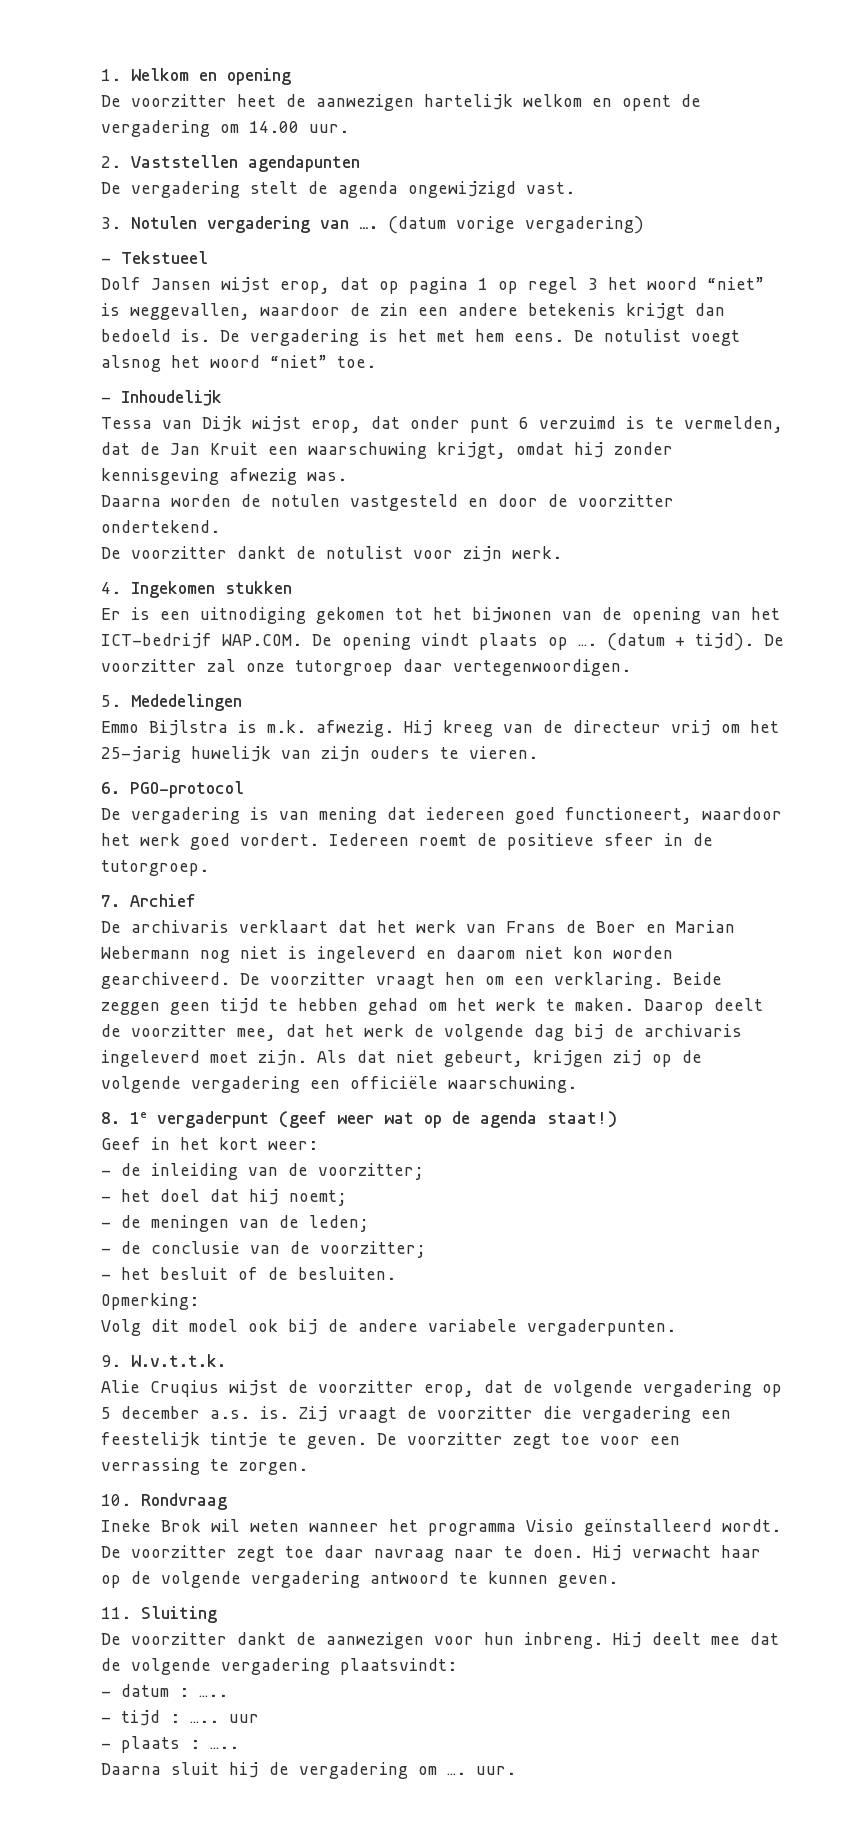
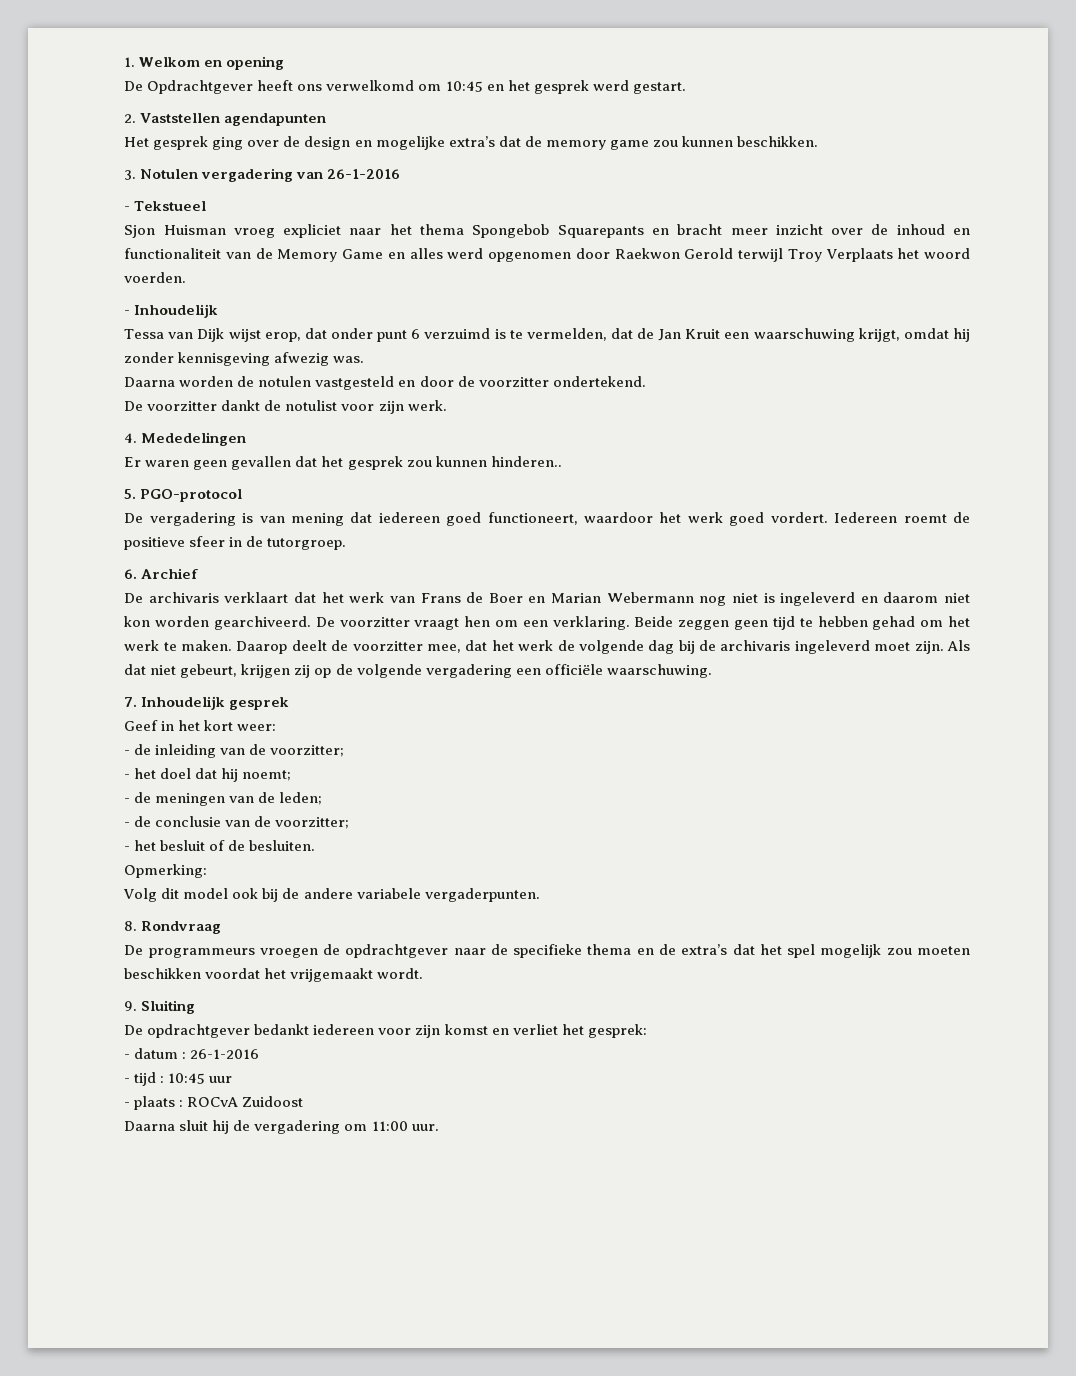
[131,94,702,111] [101,120,350,137] [101,155,361,172] [101,181,576,198] [101,216,645,234] [101,251,209,264] [101,277,765,294] [101,303,726,320] [101,329,741,346] [101,355,377,372] voorzitter heet de aanwezigen hartelijk welkom en opent de vergadering om 14.00 uur. // 2. Vaststellen agendapunten // De vergadering stelt de agenda ongewijzigd vast. // 3. Notulen vergadering van …. (datum vorige vergadering) // - Tekstueel // Dolf Jansen wijst erop, dat op pagina 1 op regel 3 het woord “niet” is weggevallen, waardoor de zin een andere betekenis krijgt dan bedoeld is. De vergadering is het met hem eens. De notulist voegt alsnog het woord “niet” toe. -> [147,80,686,94] [124,113,327,126] [124,136,818,150] [124,168,401,182] [124,201,207,211] [124,224,970,238] [124,248,970,262] [124,272,187,283] Opdrachtgever heeft ons verwelkomd om 10:45 en het gesprek werd gestart. // 2. Vaststellen agendapunten // Het gesprek ging over de design en mogelijke extra’s dat de memory game zou kunnen beschikken. // 3. Notulen vergadering van 26-1-2016 // - Tekstueel // Sjon Huisman vroeg expliciet naar het thema Spongebob Squarepants en bracht meer inzicht over de inhoud en functionaliteit van de Memory Game en alles werd opgenomen door Raekwon Gerold terwijl Troy Verplaats het woord voerden.
[131,581,293,598] Ingekomen stukken -> [141,432,247,446] Mededelingen
[131,607,781,624] [101,633,785,651] [101,659,632,676] [101,694,243,711] [101,720,780,737] [101,746,539,763] [101,782,121,794] is een uitnodiging gekomen tot het bijwonen van de opening van het ICT-bedrijf WAP.COM. De opening vindt plaats op …. (datum + tijd). De voorzitter zal onze tutorgroep daar vertegenwoordigen. // 5. Mededelingen // Emmo Bijlstra is m.k. afwezig. Hij kreeg van de directeur vrij om het 25-jarig huwelijk van zijn ouders te vieren. // 6. -> [145,456,562,470] [124,489,137,499] waren geen gevallen dat het gesprek zou kunnen hinderen.. // 5.
[101,895,121,907] 7. -> [124,569,138,579] 6.
[101,1111,618,1128] 8. 1e vergaderpunt (geef weer wat op de agenda staat!) -> [124,696,290,710] 7. Inhoudelijk gesprek
[101,1354,227,1367] [101,1380,783,1397] [101,1406,732,1423] [101,1432,681,1449] [101,1458,309,1475] [101,1493,228,1510] [101,1519,782,1536] [101,1545,762,1562] [101,1571,619,1588] [101,1606,218,1623] [101,1632,780,1649] [101,1658,458,1675] 9. W.v.t.t.k. // Alie Cruqius wijst de voorzitter erop, dat de volgende vergadering op 5 december a.s. is. Zij vraagt de voorzitter die vergadering een feestelijk tintje te geven. De voorzitter zegt toe voor een verrassing te zorgen. // 10. Rondvraag // Ineke Brok wil weten wanneer het programma Visio geïnstalleerd wordt. De voorzitter zegt toe daar navraag naar te doen. Hij verwacht haar op de volgende vergadering antwoord te kunnen geven. // 11. Sluiting // De voorzitter dankt de aanwezigen voor hun inbreng. Hij deelt mee dat de volgende vergadering plaatsvindt: -> [124,921,222,934] [124,944,970,958] [124,968,424,982] [124,1000,196,1014] [124,1024,647,1038] 8. Rondvraag // De programmeurs vroegen de opdrachtgever naar de specifieke thema en de extra’s dat het spel mogelijk zou moeten beschikken voordat het vrijgemaakt wordt. // 9. Sluiting // De opdrachtgever bedankt iedereen voor zijn komst en verliet het gesprek:
[199,1694,229,1697] ….. -> [190,1049,260,1059] 26-1-2016
[190,1720,220,1723] ….. -> [168,1073,206,1084] 10:45
[210,1746,240,1749] ….. -> [187,1096,304,1107] ROCvA Zuidoost
[447,1772,467,1775] …. -> [371,1121,408,1131] 11:00

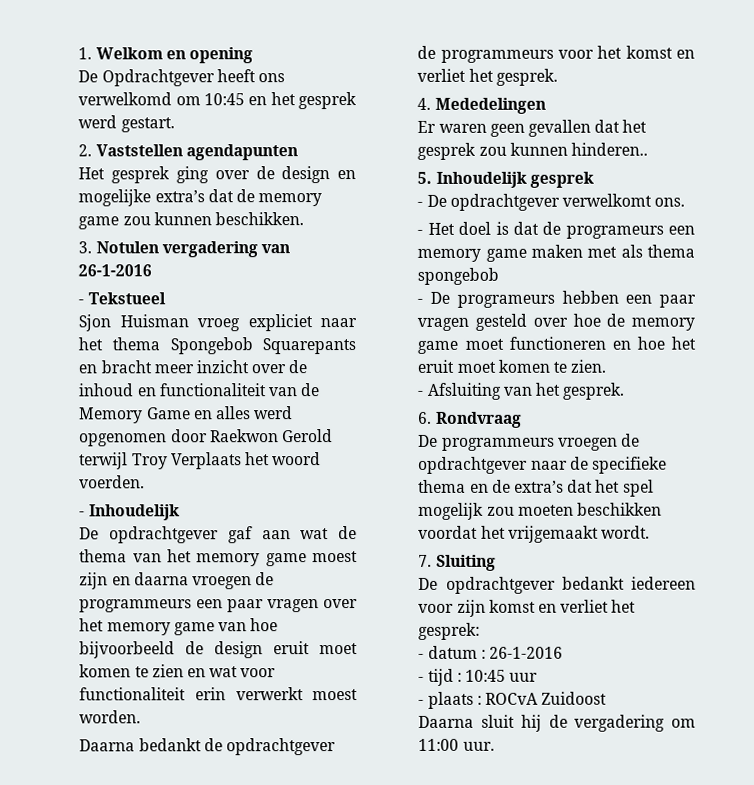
[124,328,971,342] [124,352,365,366] [124,376,646,390] [124,400,447,414] Tessa van Dijk wijst erop, dat onder punt 6 verzuimd is te vermelden, dat de Jan Kruit een waarschuwing krijgt, omdat hij zonder kennisgeving afwezig was. // Daarna worden de notulen vastgesteld en door de voorzitter ondertekend. // De voorzitter dankt de notulist voor zijn werk. -> [79,526,357,544] [79,549,358,567] [79,572,275,590] [79,599,358,613] [79,618,279,636] [79,641,358,659] [79,664,277,678] [79,687,358,701] [79,710,142,724] [79,738,337,756] [417,45,695,63] [417,68,558,86] De opdrachtgever gaf aan wat de thema van het memory game moest zijn en daarna vroegen de programmeurs een paar vragen over het memory game van hoe bijvoorbeeld de design eruit moet komen te zien en wat voor functionaliteit erin verwerkt moest worden. // Daarna bedankt de opdrachtgever de programmeurs voor het komst en verliet het gesprek.
[140,489,243,502] [124,512,970,526] [124,536,347,550] [124,568,199,579] [124,592,970,606] [124,616,971,630] [124,640,970,654] [124,664,712,678] [124,696,290,710] [124,720,277,731] [124,744,345,758] [124,768,292,782] [124,792,323,806] [124,816,350,829] [124,840,316,851] [124,864,208,878] [123,888,540,902] [124,921,138,931] PGO-protocol // De vergadering is van mening dat iedereen goed functioneert, waardoor het werk goed vordert. Iedereen roemt de positieve sfeer in de tutorgroep. // 6. Archief // De archivaris verklaart dat het werk van Frans de Boer en Marian Webermann nog niet is ingeleverd en daarom niet kon worden gearchiveerd. De voorzitter vraagt hen om een verklaring. Beide zeggen geen tijd te hebben gehad om het werk te maken. Daarop deelt de voorzitter mee, dat het werk de volgende dag bij de archivaris ingeleverd moet zijn. Als dat niet gebeurt, krijgen zij op de volgende vergadering een officiële waarschuwing. // 7. Inhoudelijk gesprek // Geef in het kort weer: // - de inleiding van de voorzitter; // - het doel dat hij noemt; // - de meningen van de leden; // - de conclusie van de voorzitter; // - het besluit of de besluiten. // Opmerking: // Volg dit model ook bij de andere variabele vergaderpunten. // 8. -> [435,171,594,188] [417,193,686,211] [417,221,695,239] [417,244,695,262] [417,267,500,285] [417,290,696,308] [417,313,695,331] [417,336,696,354] [417,359,607,373] [417,382,626,400] [418,411,433,424] Inhoudelijk gesprek // - De opdrachtgever verwelkomt ons. // - Het doel is dat de programeurs een memory game maken met als thema spongebob // - De programeurs hebben een paar vragen gesteld over hoe de memory game moet functioneren en hoe het eruit moet komen te zien. // - Afsluiting van het gesprek. // 6.
[124,1001,138,1011] 9. -> [418,554,433,567] 7.

